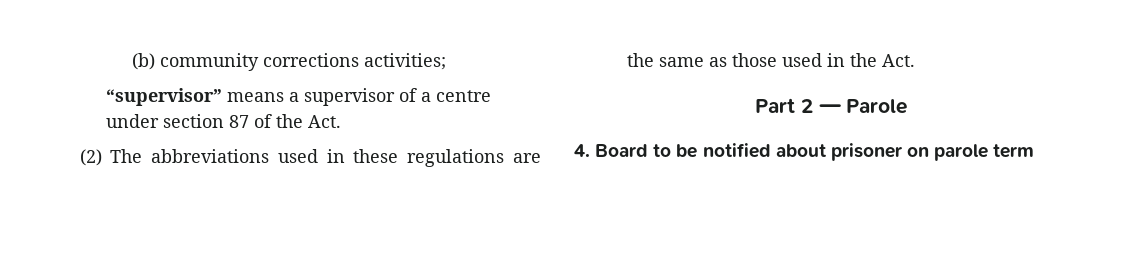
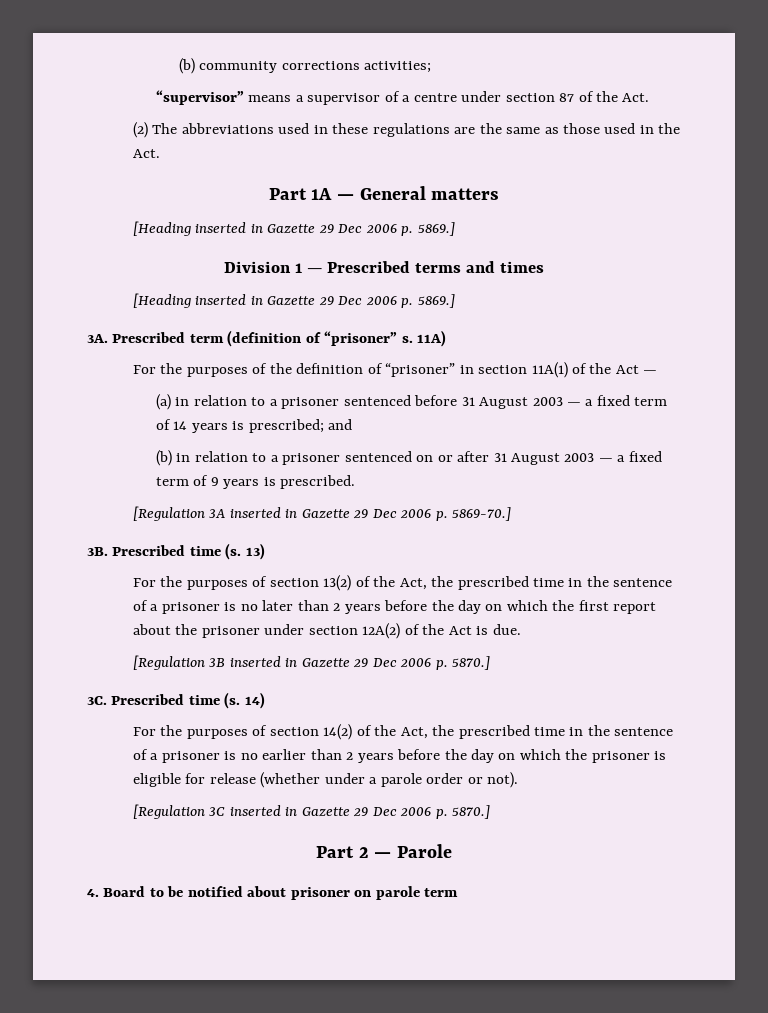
(915, 60) none -> [268,186,500,200] [132,221,455,236] [224,261,544,273] [132,293,455,308] [87,330,447,347] [132,362,658,378] [155,394,668,410] [155,419,353,433] [155,450,662,466] [155,475,356,489] [132,506,512,521] [87,543,265,560] [132,575,673,591] [132,600,657,614] [132,623,521,639] [132,655,491,670] [87,692,265,709] [132,724,674,740] [132,749,667,763] [132,772,519,788] [132,804,491,819] // Part 1A — General matters // [Heading inserted in Gazette 29 Dec 2006 p. 5869.] // Division 1 — Prescribed terms and times // [Heading inserted in Gazette 29 Dec 2006 p. 5869.] // 3A. Prescribed term (definition of “prisoner” s. 11A) // For the purposes of the definition of “prisoner” in section 11A(1) of the Act — // (a) in relation to a prisoner sentenced before 31 August 2003 — a fixed term of 14 years is prescribed; and // (b) in relation to a prisoner sentenced on or after 31 August 2003 — a fixed term of 9 years is prescribed. // [Regulation 3A inserted in Gazette 29 Dec 2006 p. 5869-70.] // 3B. Prescribed time (s. 13) // For the purposes of section 13(2) of the Act, the prescribed time in the sentence of a prisoner is no later than 2 years before the day on which the first report about the prisoner under section 12A(2) of the Act is due. // [Regulation 3B inserted in Gazette 29 Dec 2006 p. 5870.] // 3C. Prescribed time (s. 14) // For the purposes of section 14(2) of the Act, the prescribed time in the sentence of a prisoner is no earlier than 2 years before the day on which the prisoner is eligible for release (whether under a parole order or not). // [Regulation 3C inserted in Gazette 29 Dec 2006 p. 5870.]

